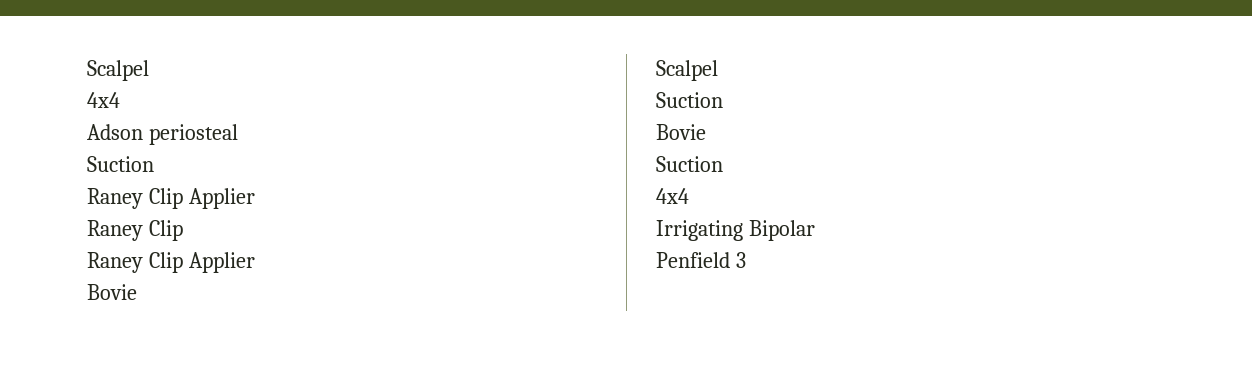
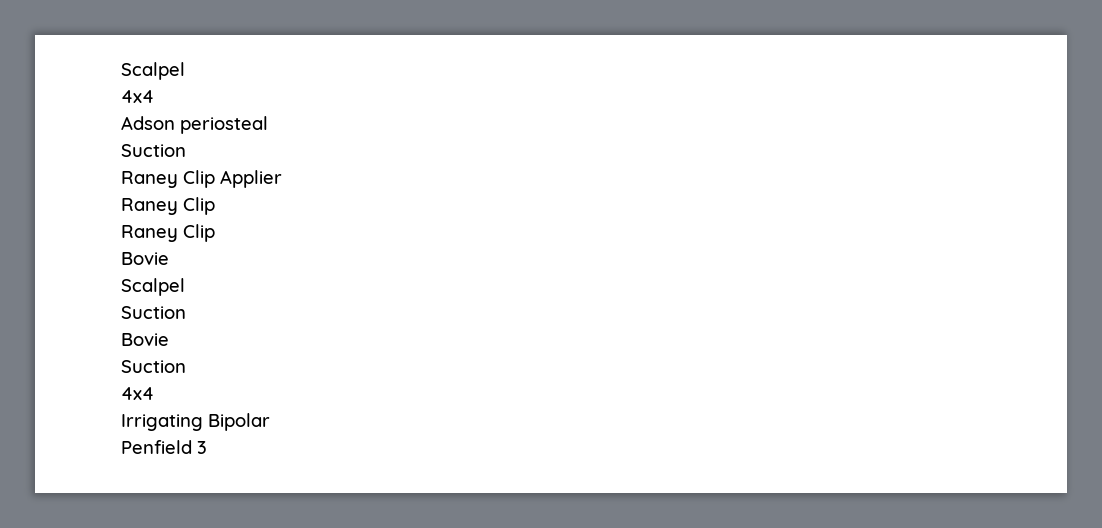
[188,252,255,273] Applier -> (215, 233) none

